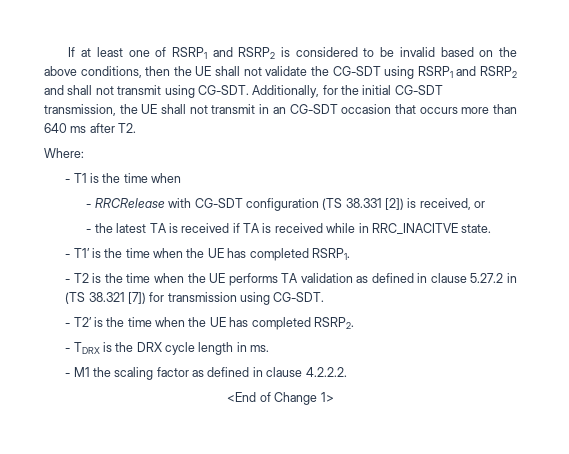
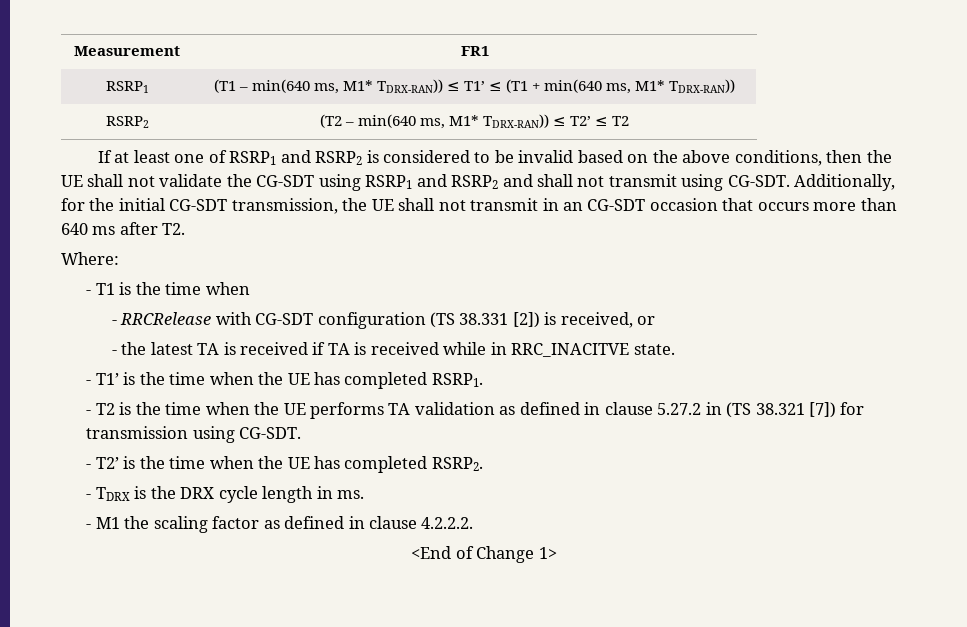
(68, 52) none -> [74,46,180,56] [460,46,489,56] [105,81,149,93] [213,79,736,94] [105,116,149,128] [319,114,630,129] Measurement | FR1 // RSRP1 | (T1 – min(640 ms, M1* TDRX-RAN)) ≤ T1’ ≤ (T1 + min(640 ms, M1* TDRX-RAN)) // RSRP2 | (T2 – min(640 ms, M1* TDRX-RAN)) ≤ T2’ ≤ T2 //

